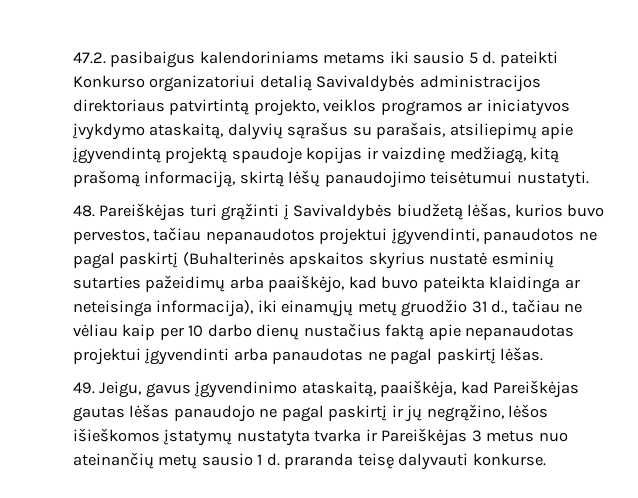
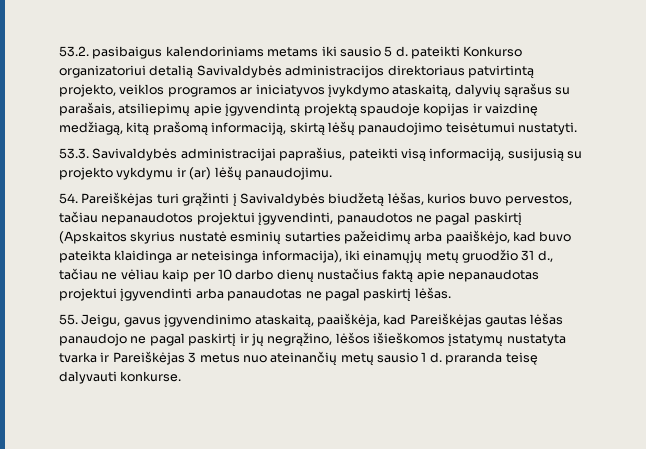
[73,52,106,64] 47.2. -> [59,46,89,57] 53.2.
[73,205,95,217] 48. -> [59,147,582,162] [59,166,332,181] [59,193,78,204] 53.3. Savivaldybės administracijai paprašius, pateikti visą informaciją, susijusią su projekto vykdymu ir (ar) lėšų panaudojimu. // 54.
[182,252,365,268] (Buhalterinės apskaitos -> [59,231,127,244] (Apskaitos
[73,382,95,394] 49. -> [59,314,78,325] 55.

